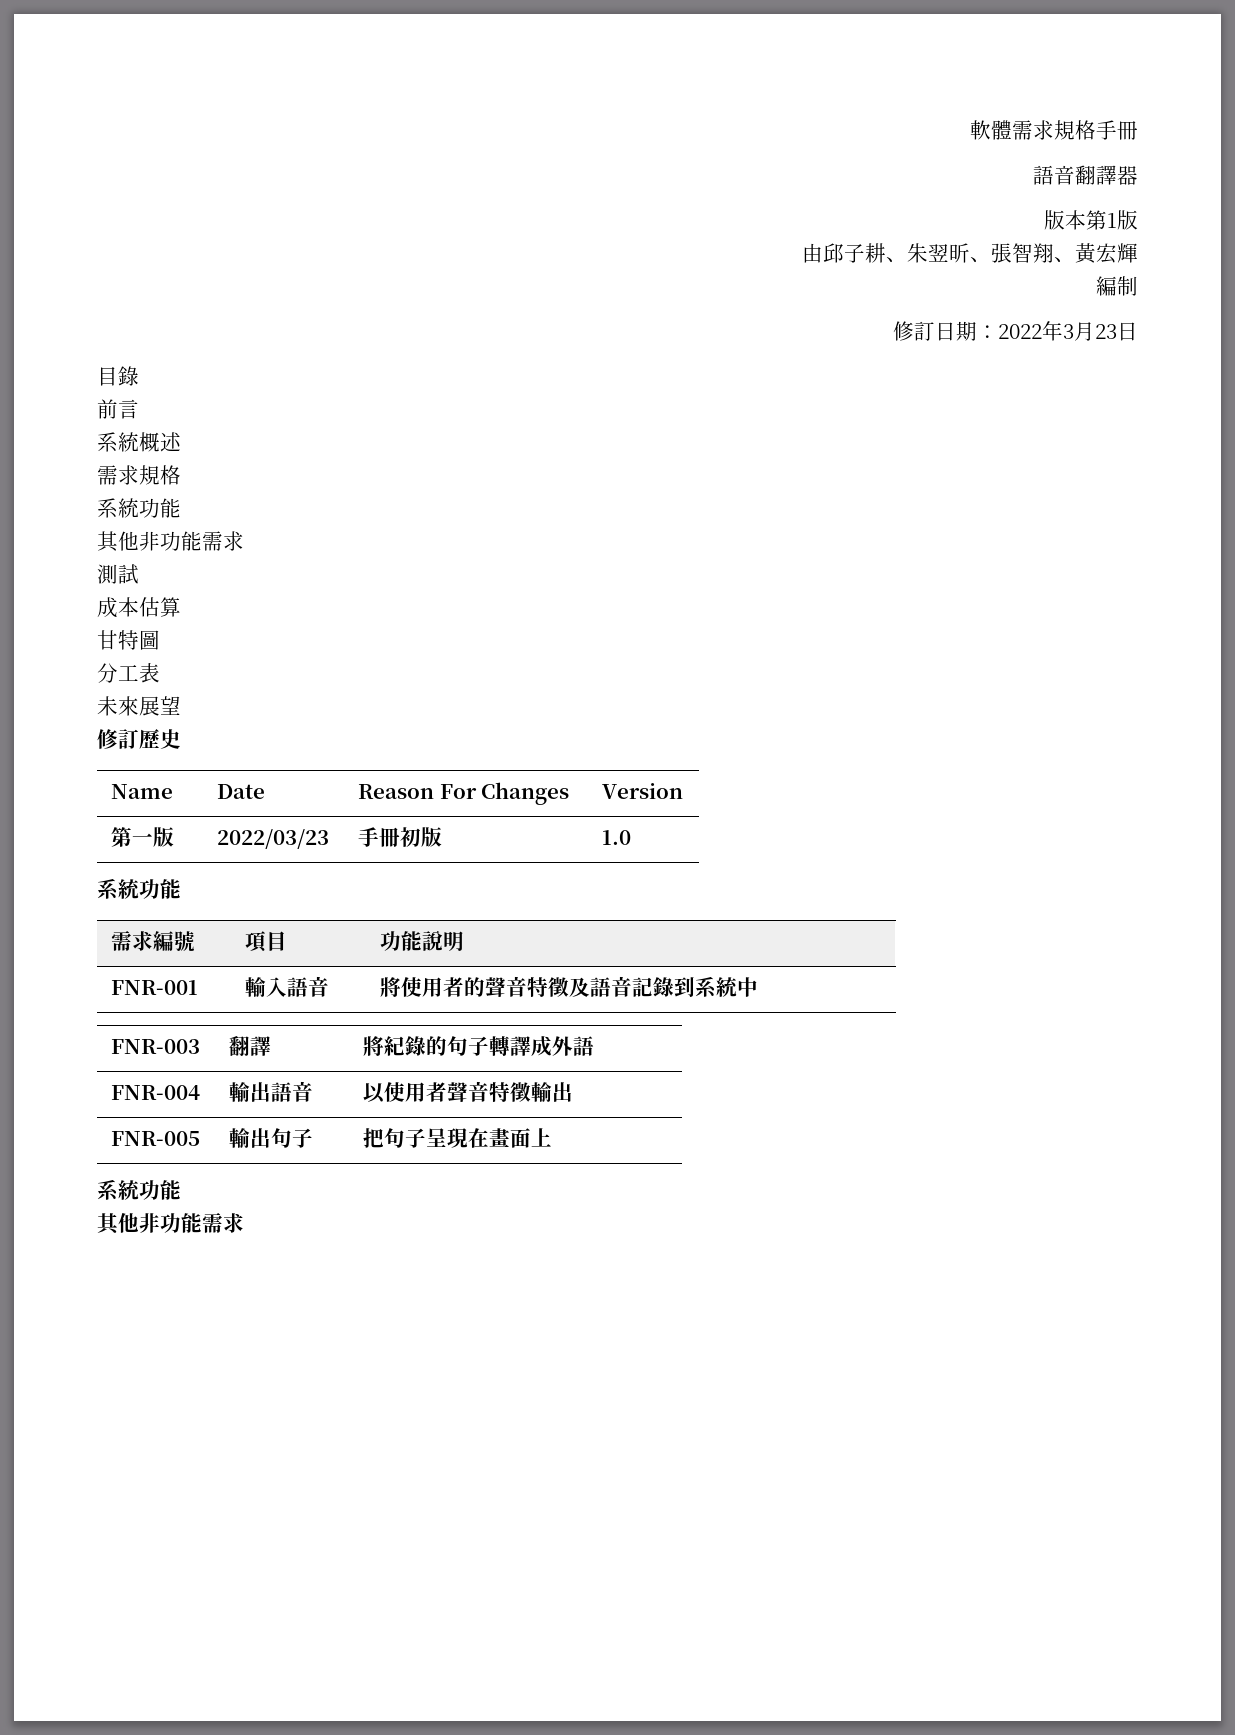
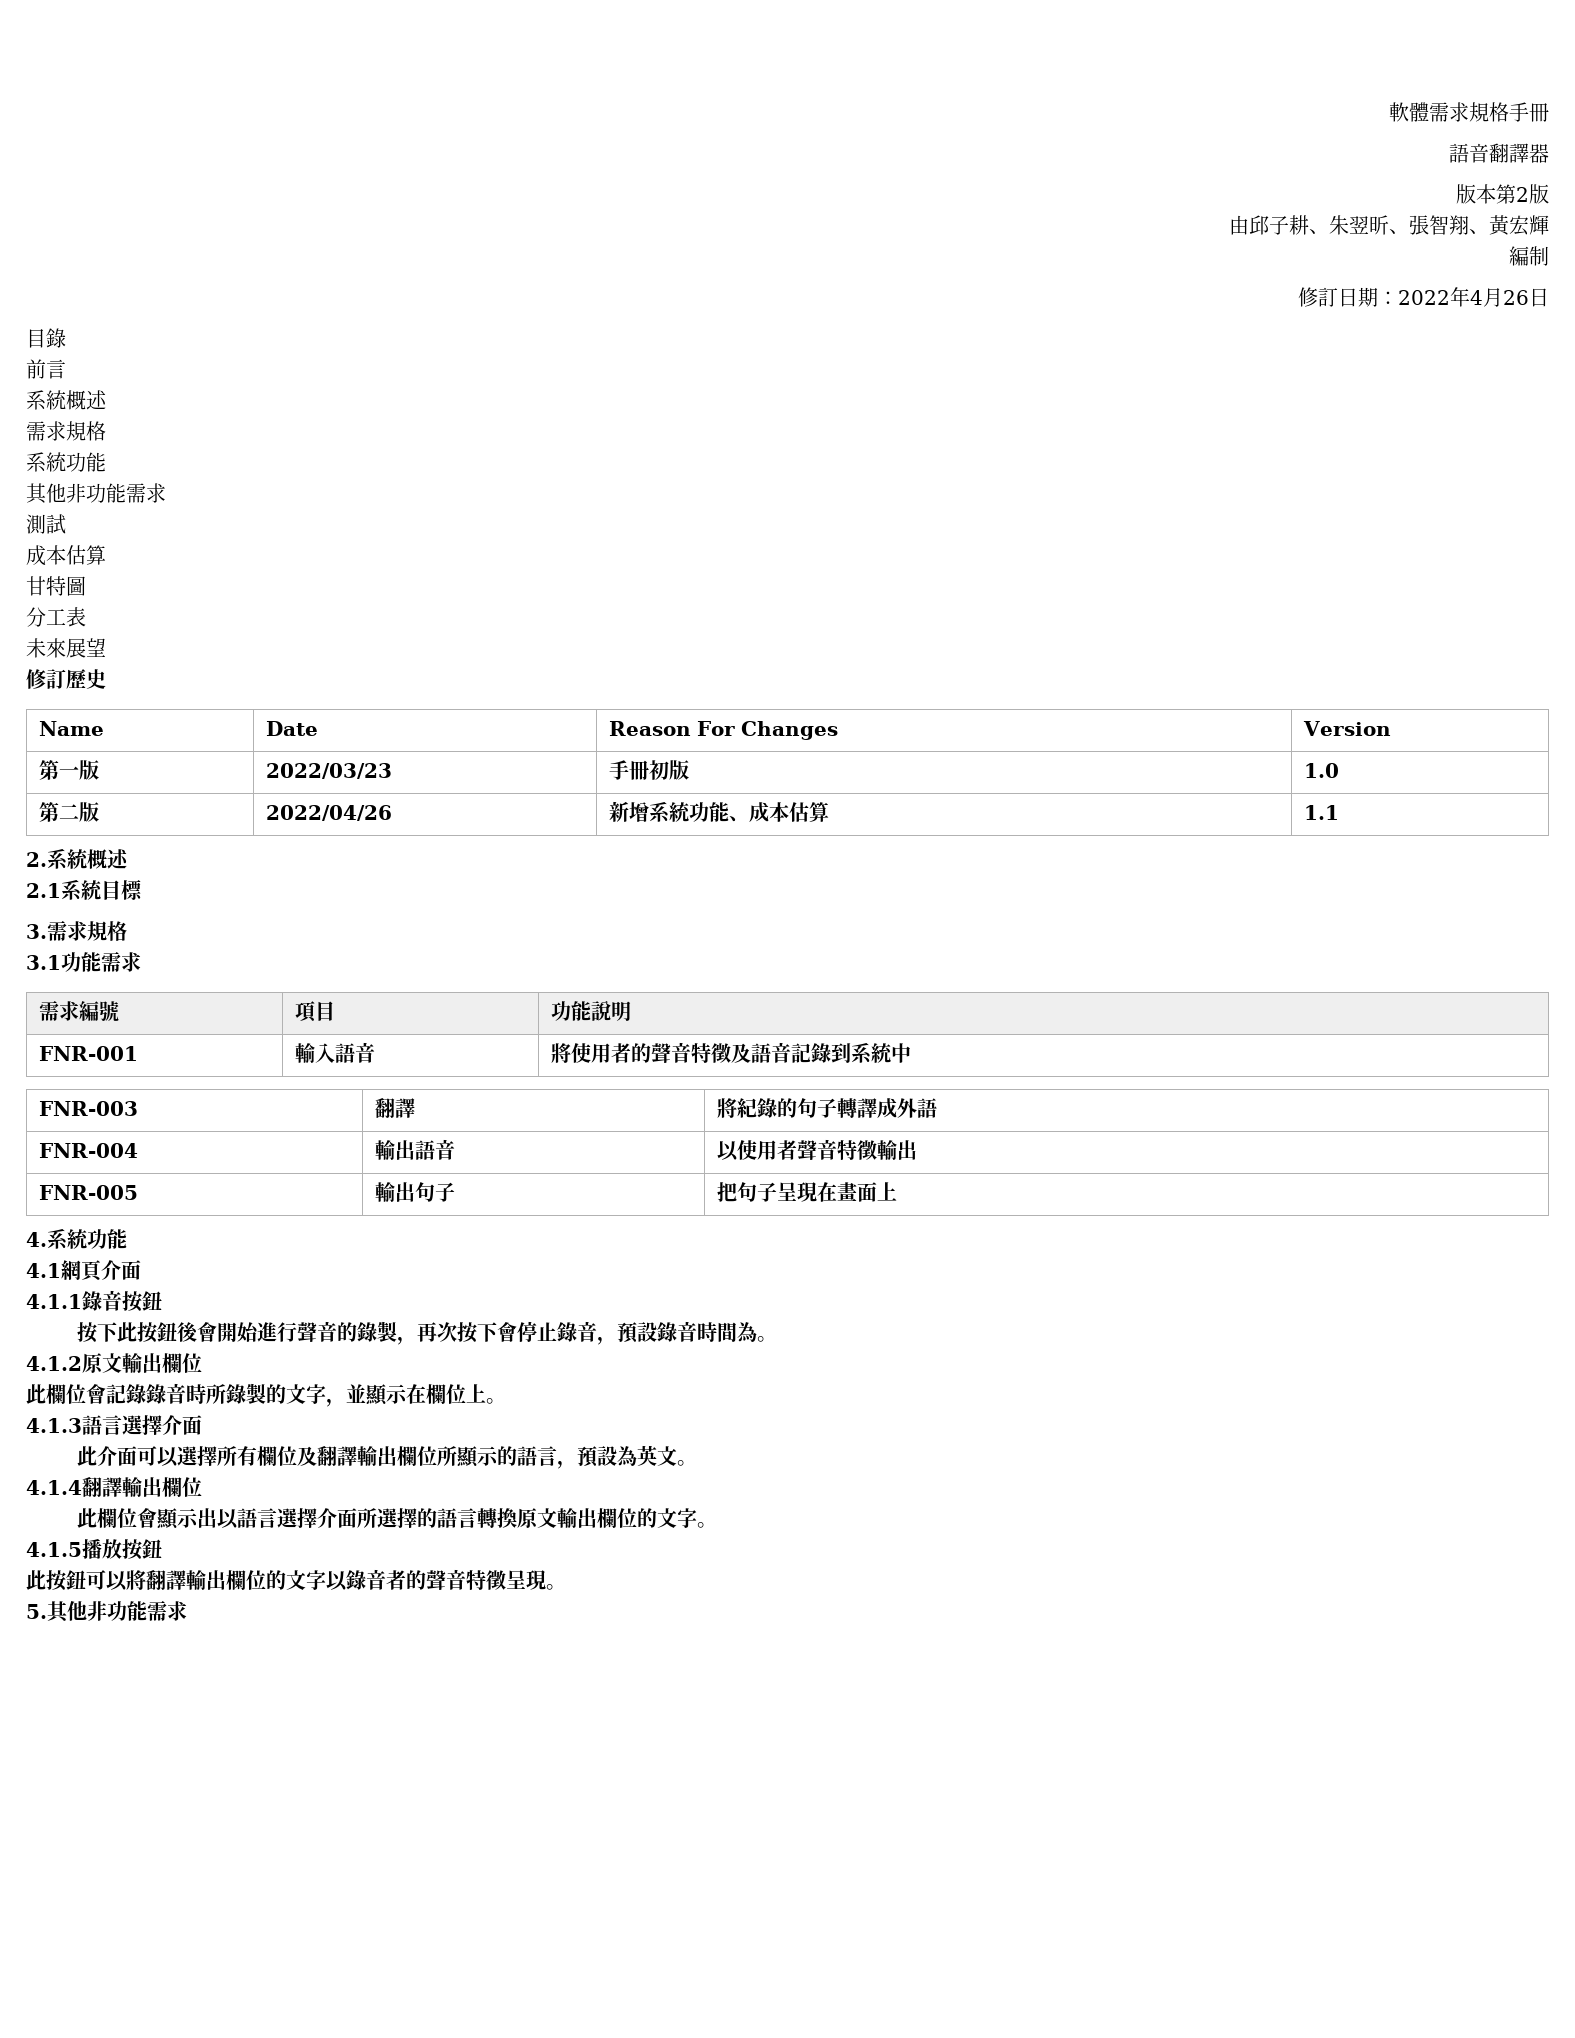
[1107,213,1117,228] 1 -> [1516,187,1529,202] 2
[1063,322,1117,341] 3月23 -> [1470,288,1529,307] 4月26
[97,878,181,900] // 系統功能 -> [39,802,100,822] [266,805,393,821] [609,801,830,823] [1304,805,1340,820] [26,848,129,870] [26,879,143,901] [26,920,127,941] [26,951,141,972] // 第二版 | 2022/04/26 | 新增系統功能、成本估算 | 1.1 // 2.系統概述 // 2.1系統目標 // 3.需求規格 // 3.1功能需求
[97,1179,181,1201] 系統功能 // -> [26,1228,127,1250] [26,1260,141,1282] [26,1290,162,1312] [77,1321,778,1345] [26,1353,202,1373] [26,1383,506,1407] [26,1415,202,1435] [77,1445,698,1469] [26,1477,202,1497] [77,1508,718,1530] [26,1539,162,1560] [26,1569,566,1591] [26,1604,47,1619] 4.系統功能 // 4.1網頁介面 // 4.1.1錄音按鈕 // 按下此按鈕後會開始進行聲音的錄製，再次按下會停止錄音，預設錄音時間為。 // 4.1.2原文輸出欄位 // 此欄位會記錄錄音時所錄製的文字，並顯示在欄位上。 // 4.1.3語言選擇介面 // 此介面可以選擇所有欄位及翻譯輸出欄位所顯示的語言，預設為英文。 // 4.1.4翻譯輸出欄位 // 此欄位會顯示出以語言選擇介面所選擇的語言轉換原文輸出欄位的文字。 // 4.1.5播放按鈕 // 此按鈕可以將翻譯輸出欄位的文字以錄音者的聲音特徵呈現。 // 5.

